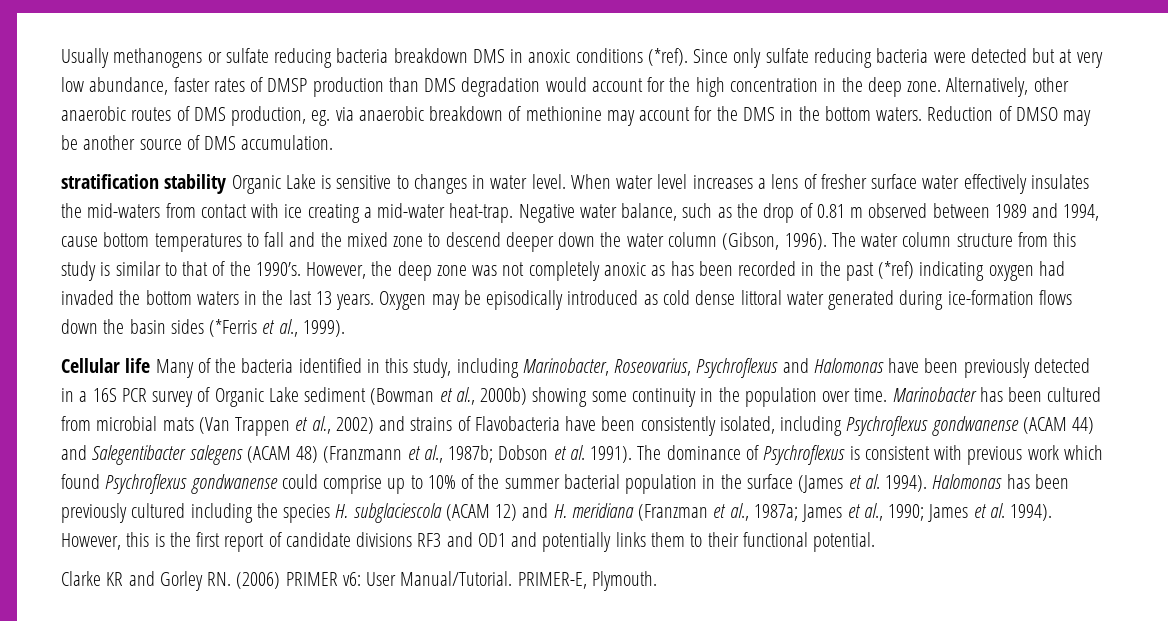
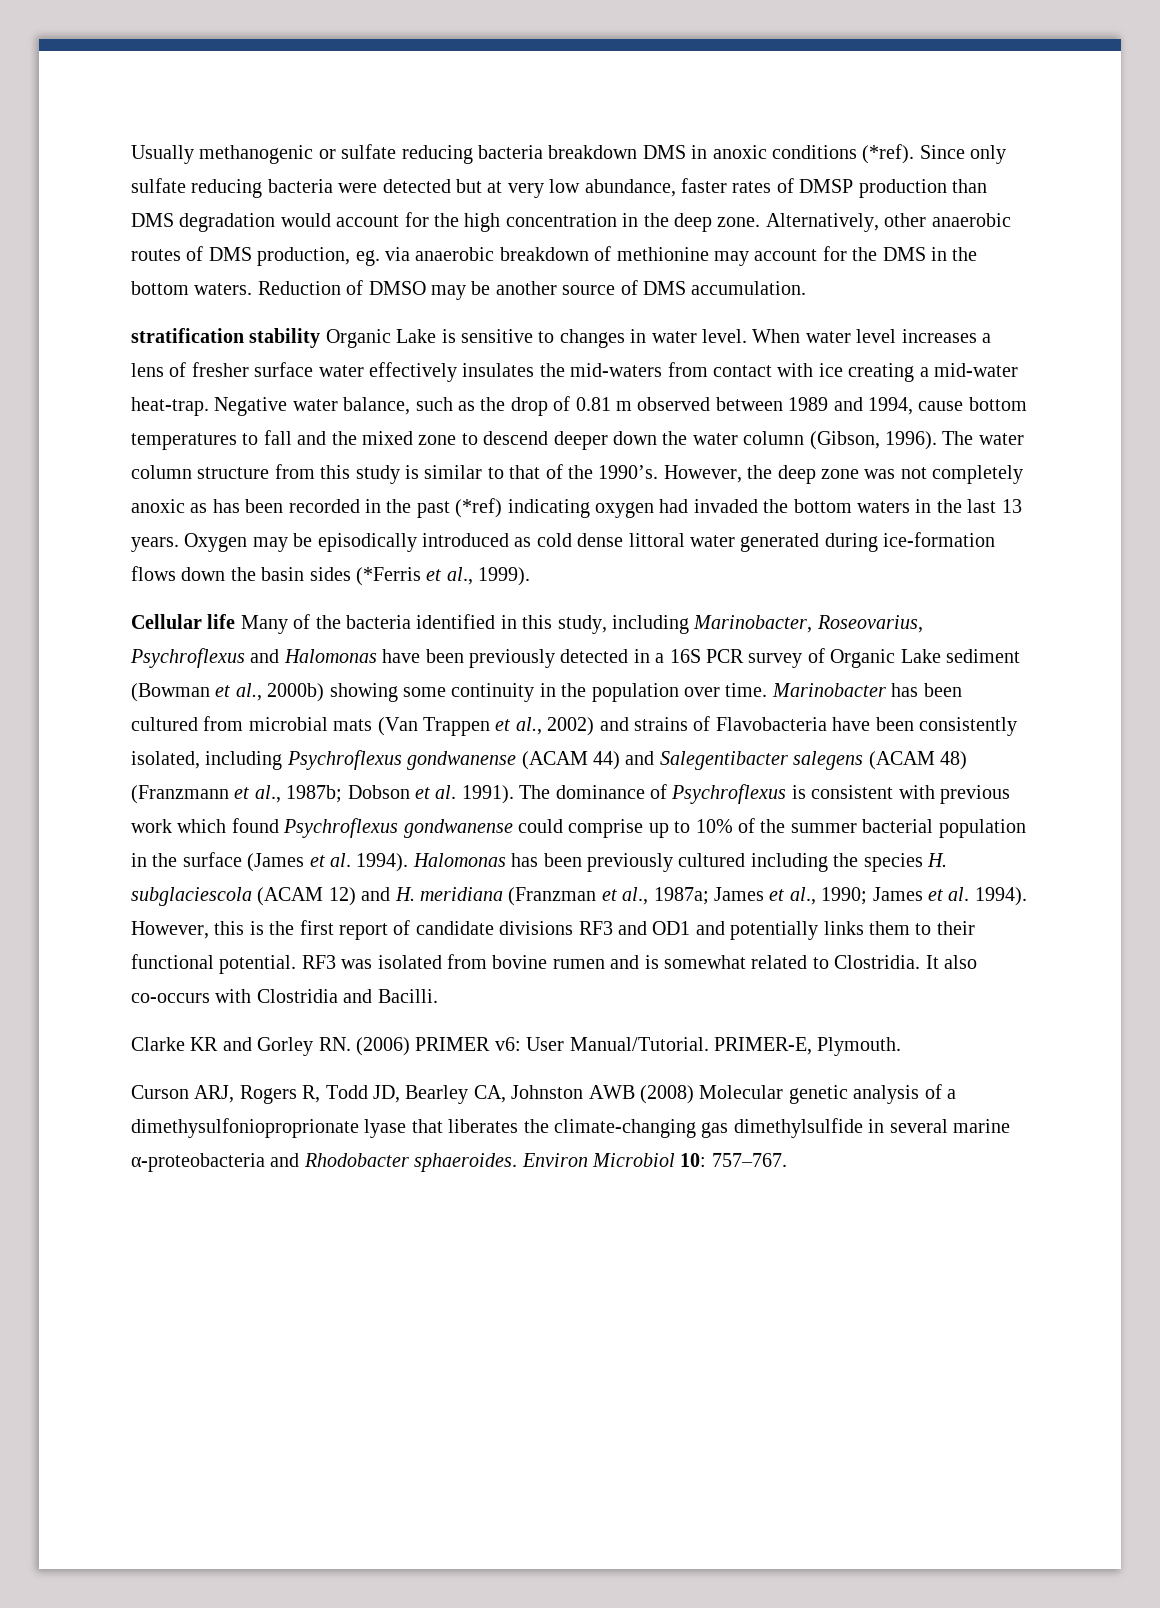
[113,48,203,68] methanogens -> [199,145,314,164] methanogenic
(876, 542) none -> [301,954,977,969] [131,989,438,1003] RF3 was isolated from bovine rumen and is somewhat related to Clostridia. It also co-occurs with Clostridia and Bacilli.
(657, 581) none -> [131,1084,956,1104] [131,1118,1010,1138] [131,1153,787,1172] // Curson ARJ, Rogers R, Todd JD, Bearley CA, Johnston AWB (2008) Molecular genetic analysis of a dimethysulfonioproprionate lyase that liberates the climate-changing gas dimethylsulfide in several marine α-proteobacteria and Rhodobacter sphaeroides. Environ Microbiol 10: 757–767.

